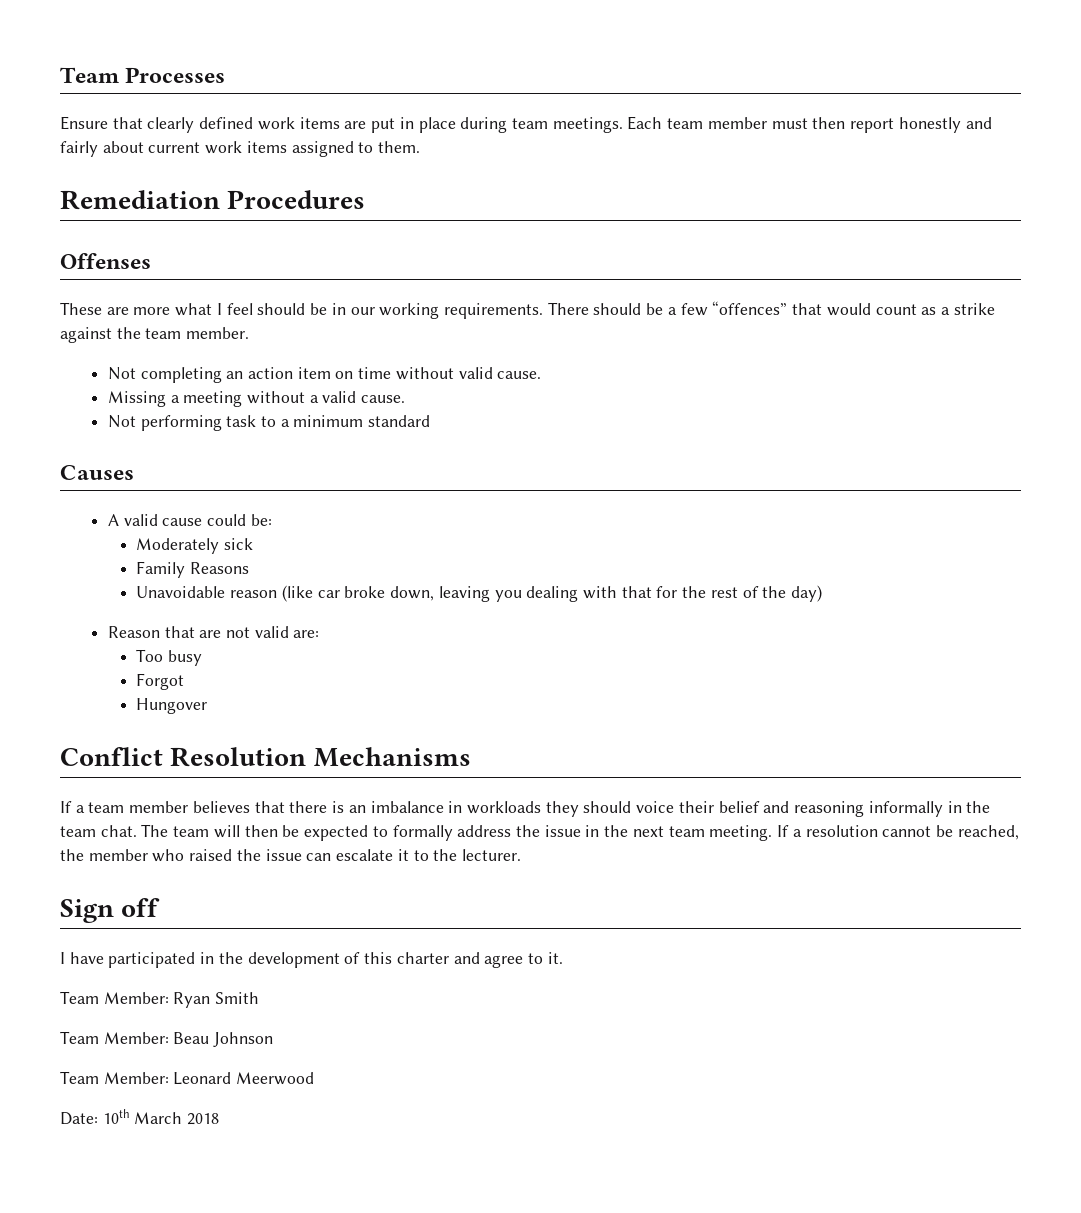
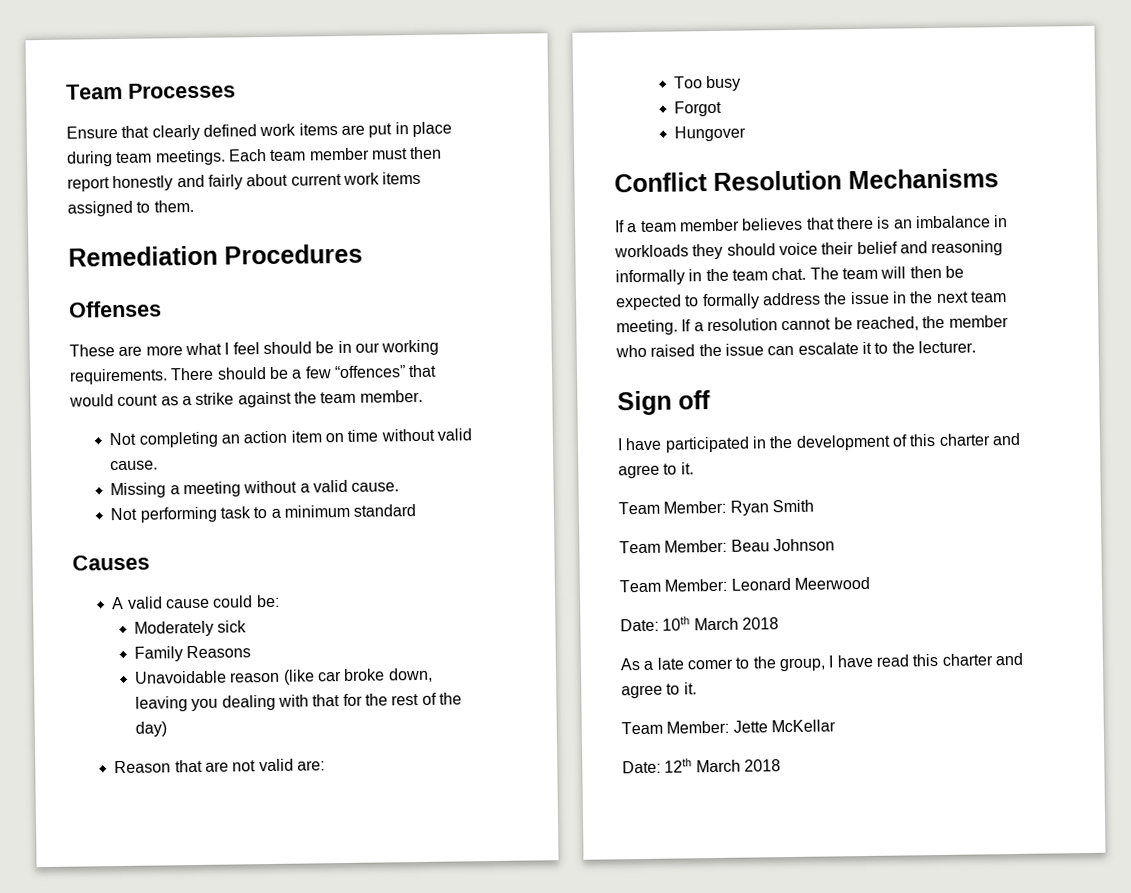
(220, 1119) none -> [620,652,1023,672] [621,682,697,699] [621,719,836,735] [622,758,781,774] // As a late comer to the group, I have read this charter and agree to it. // Team Member: Jette McKellar // Date: 12th March 2018

